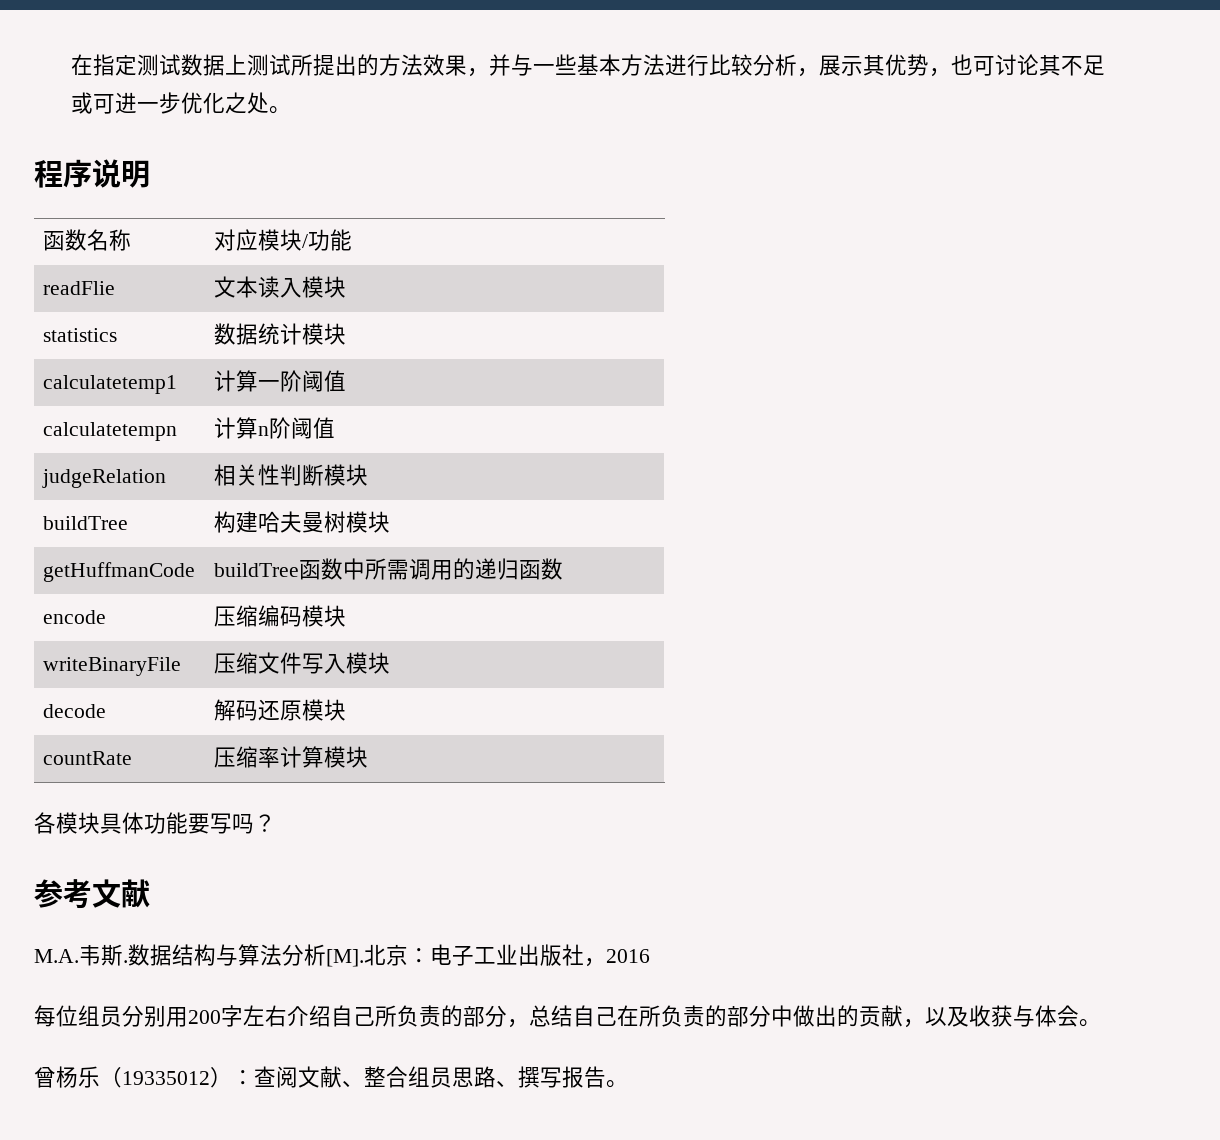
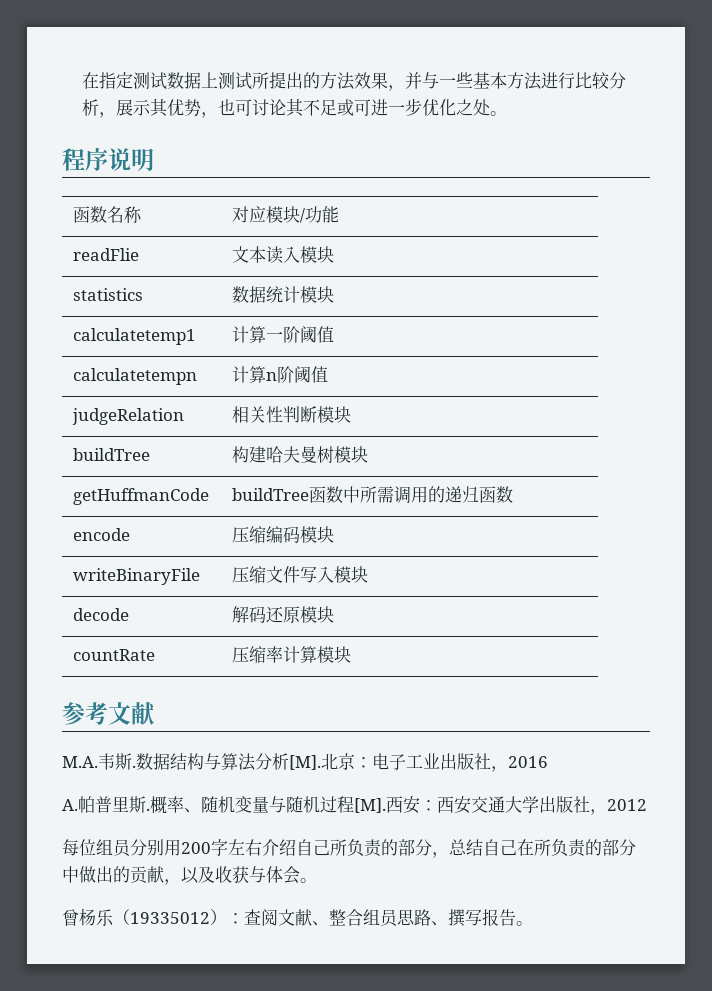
[34,812,276,834] // 各模块具体功能要写吗？ -> (352, 654) none
(650, 956) none -> [62,796,647,815] // A.帕普里斯.概率、随机变量与随机过程[M].西安：西安交通大学出版社，2012

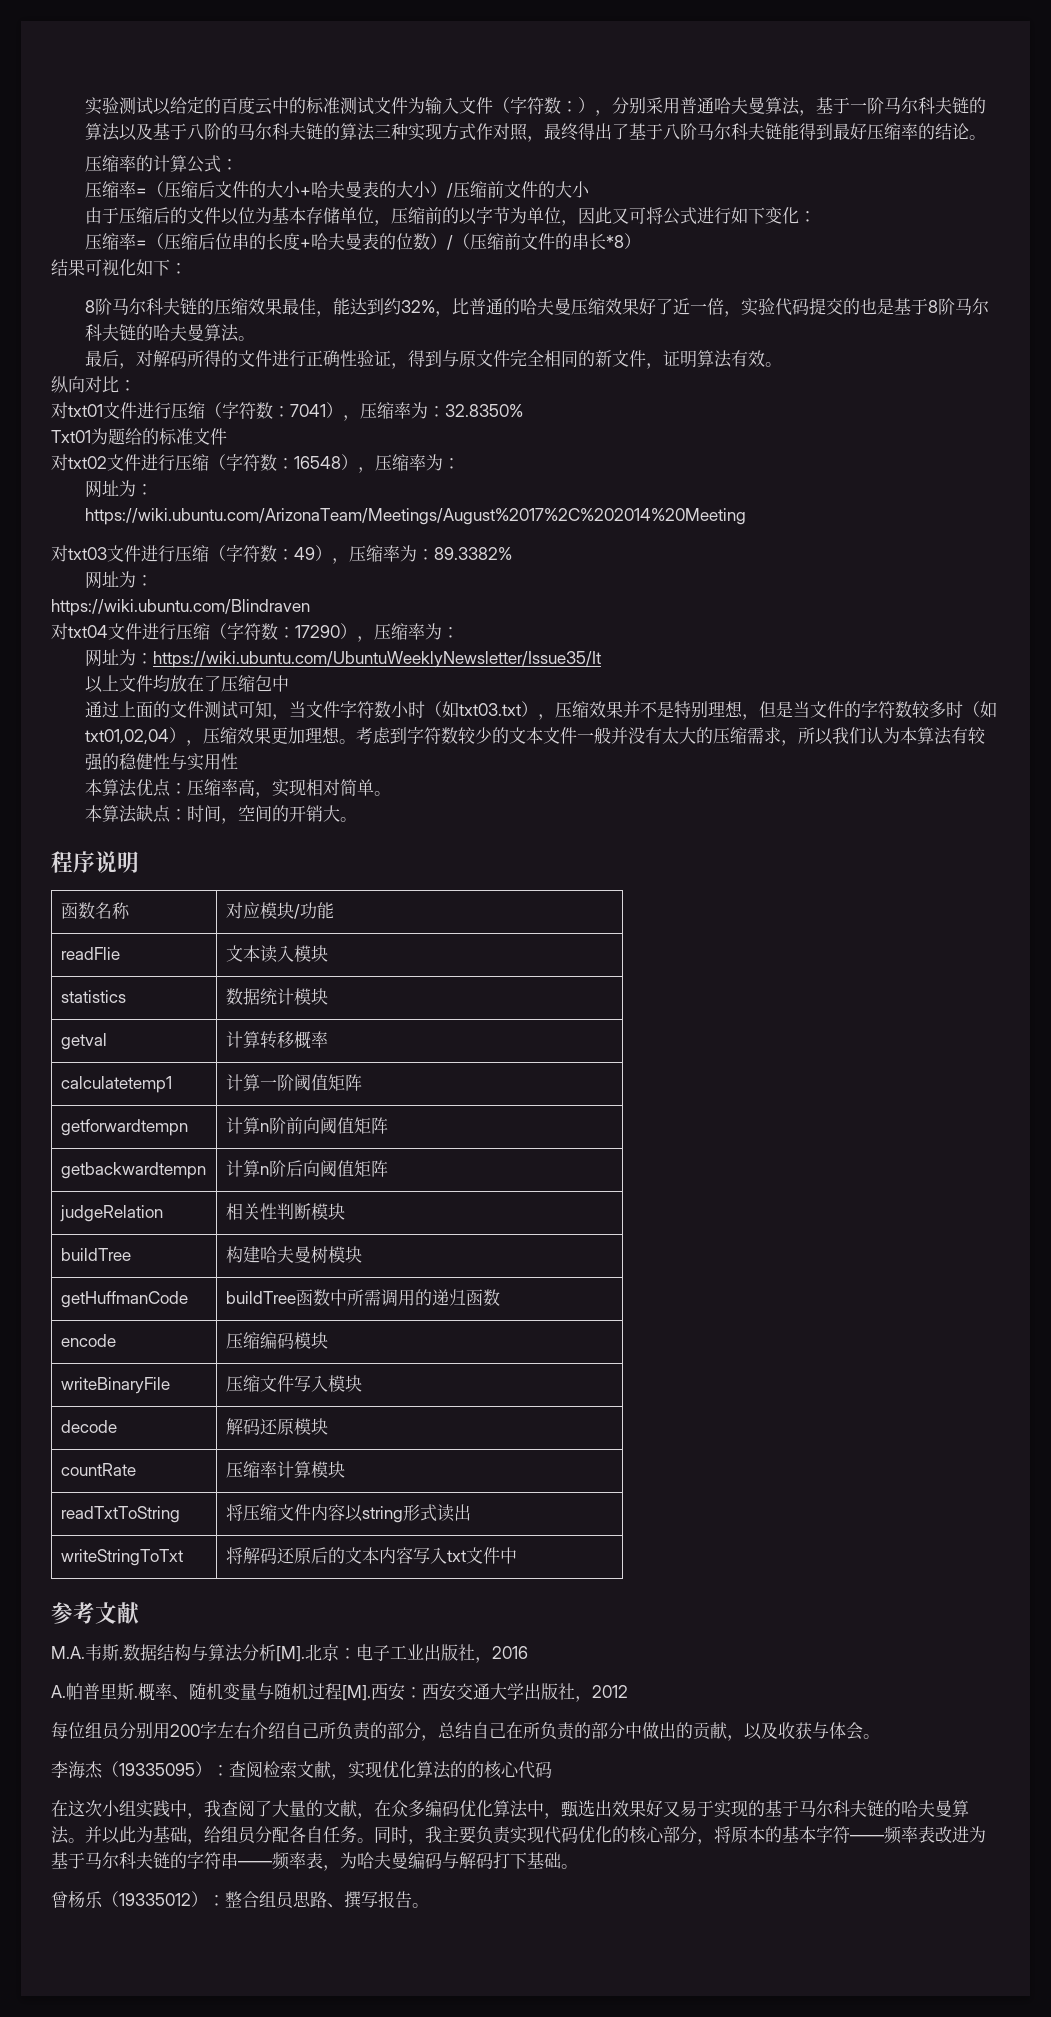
[82,72,627,91] [82,98,491,118] 在指定测试数据上测试所提出的方法效果，并与一些基本方法进行比较分析，展示其优势，也可讨论其不足或可进一步优化之处 -> [84,97,986,116] [84,123,986,142] [84,155,238,173] [84,181,590,198] [84,207,816,226] [84,233,641,250] [51,259,187,276] [84,298,989,317] [84,324,255,342] [84,350,782,369] [51,376,136,393] [51,402,523,421] [51,428,227,445] [51,454,460,473] [84,480,153,498] [84,508,746,525] [51,545,512,564] [84,571,153,589] [51,599,310,616] [51,623,459,642] [84,649,601,668] [84,675,289,693] [84,701,997,720] [84,727,986,746] [84,753,238,771] [84,779,391,798] [84,805,340,824] 实验测试以给定的百度云中的标准测试文件为输入文件（字符数：），分别采用普通哈夫曼算法，基于一阶马尔科夫链的算法以及基于八阶的马尔科夫链的算法三种实现方式作对照，最终得出了基于八阶马尔科夫链能得到最好压缩率的结论。 // 压缩率的计算公式： // 压缩率=（压缩后文件的大小+哈夫曼表的大小）/压缩前文件的大小 // 由于压缩后的文件以位为基本存储单位，压缩前的以字节为单位，因此又可将公式进行如下变化： // 压缩率=（压缩后位串的长度+哈夫曼表的位数）/（压缩前文件的串长*8） // 结果可视化如下： // 8阶马尔科夫链的压缩效果最佳，能达到约32%，比普通的哈夫曼压缩效果好了近一倍，实验代码提交的也是基于8阶马尔科夫链的哈夫曼算法。 // 最后，对解码所得的文件进行正确性验证，得到与原文件完全相同的新文件，证明算法有效。 // 纵向对比： // 对txt01文件进行压缩（字符数：7041），压缩率为：32.8350% // Txt01为题给的标准文件 // 对txt02文件进行压缩（字符数：16548），压缩率为： // 网址为： // https://wiki.ubuntu.com/ArizonaTeam/Meetings/August%2017%2C%202014%20Meeting // 对txt03文件进行压缩（字符数：49），压缩率为：89.3382% // 网址为： // https://wiki.ubuntu.com/Blindraven // 对txt04文件进行压缩（字符数：17290），压缩率为： // 网址为：https://wiki.ubuntu.com/UbuntuWeeklyNewsletter/Issue35/It // 以上文件均放在了压缩包中 // 通过上面的文件测试可知，当文件字符数小时（如txt03.txt），压缩效果并不是特别理想，但是当文件的字符数较多时（如txt01,02,04），压缩效果更加理想。考虑到字符数较少的文本文件一般并没有太大的压缩需求，所以我们认为本算法有较强的稳健性与实用性 // 本算法优点：压缩率高，实现相对简单。 // 本算法缺点：时间，空间的开销大
(335, 294) none -> [60,1033,107,1050] [225,1031,328,1049] // getval | 计算转移概率
[73,368,198,385] [232,366,329,383] // calculatetempn | 计算n阶阈值 -> [327,1074,362,1091] [60,1119,188,1136] [225,1117,388,1134] [60,1162,206,1179] [225,1160,388,1177] 矩阵 // getforwardtempn | 计算n阶前向阈值矩阵 // getbackwardtempn | 计算n阶后向阈值矩阵
(352, 654) none -> [60,1506,180,1523] [225,1504,471,1523] [60,1549,183,1566] [225,1547,517,1564] // readTxtToString | 将压缩文件内容以string形式读出 // writeStringToTxt | 将解码还原后的文本内容写入txt文件中
(317, 880) none -> [51,1761,552,1780] [51,1800,969,1819] [51,1826,986,1845] [51,1852,578,1871] // 李海杰（19335095）：查阅检索文献，实现优化算法的的核心代码 // 在这次小组实践中，我查阅了大量的文献，在众多编码优化算法中，甄选出效果好又易于实现的基于马尔科夫链的哈夫曼算法。并以此为基础，给组员分配各自任务。同时，我主要负责实现代码优化的核心部分，将原本的基本字符——频率表改进为基于马尔科夫链的字符串——频率表，为哈夫曼编码与解码打下基础。
[244,909,329,926] 查阅文献、 -> (225, 1900) none

